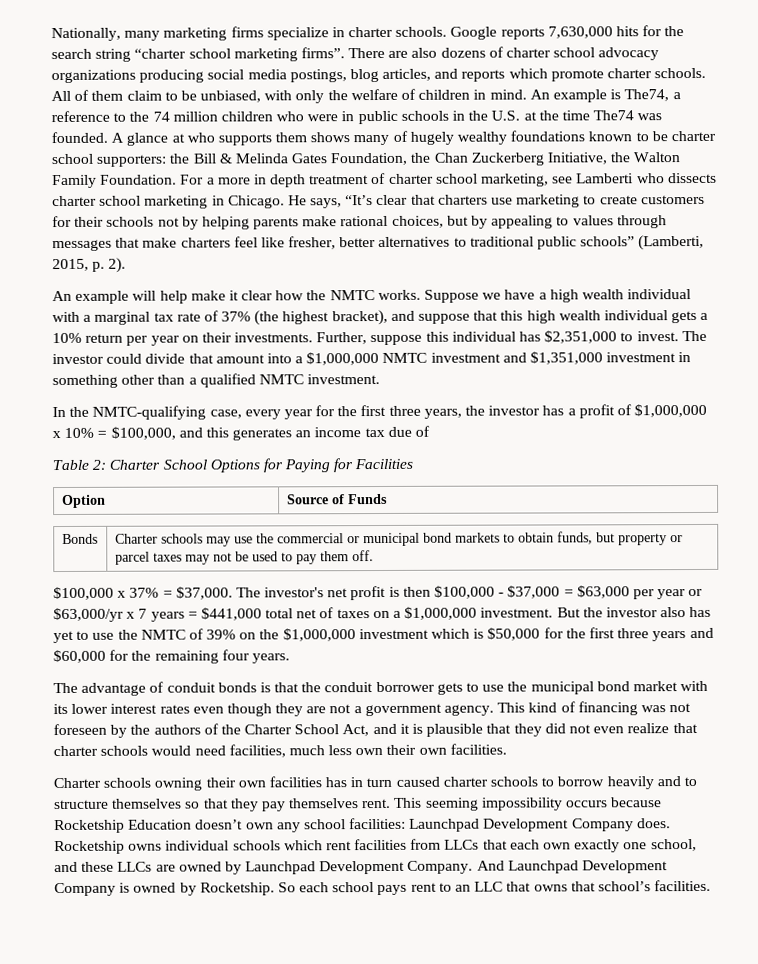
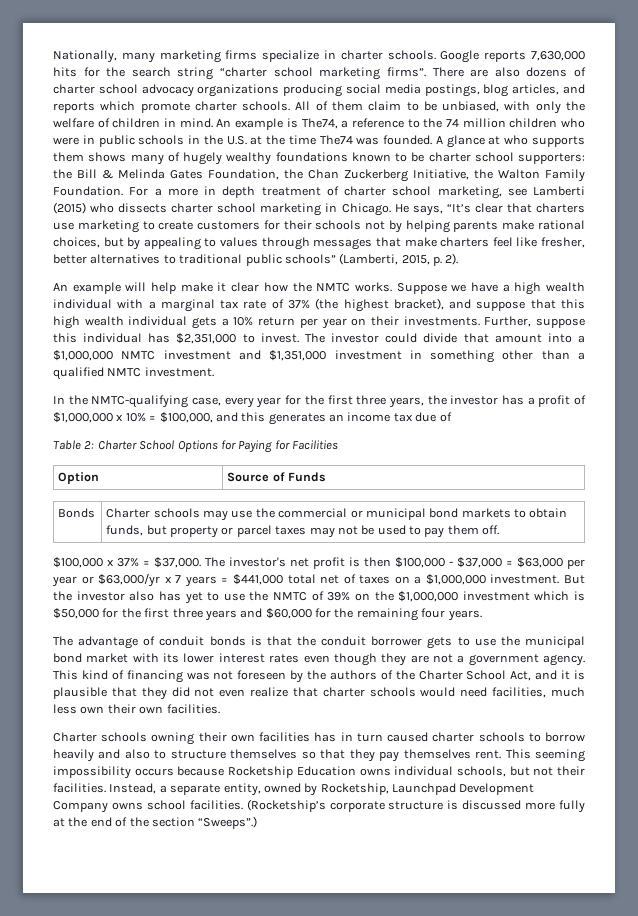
(635, 178) none -> [53,202,86,214] (2015)
(681, 781) none -> [124,749,150,759] also
[195,817,671,833] [54,838,697,855] [54,860,669,875] [54,879,712,897] doesn’t own any school facilities: Launchpad Development Company does. Rocketship owns individual schools which rent facilities from LLCs that each own exactly one school, and these LLCs are owned by Launchpad Development Company. And Launchpad Development Company is owned by Rocketship. So each school pays rent to an LLC that owns that school’s facilities. -> [359,766,585,777] [53,783,535,796] [53,799,585,813] [53,816,258,829] owns individual schools, but not their facilities. Instead, a separate entity, owned by Rocketship, Launchpad Development Company owns school facilities. (Rocketship’s corporate structure is discussed more fully at the end of the section “Sweeps”.)

